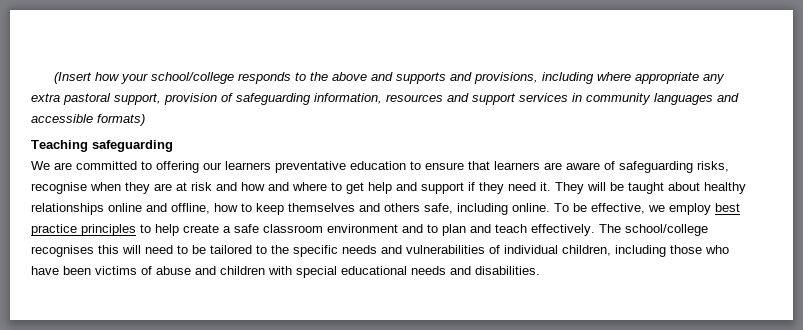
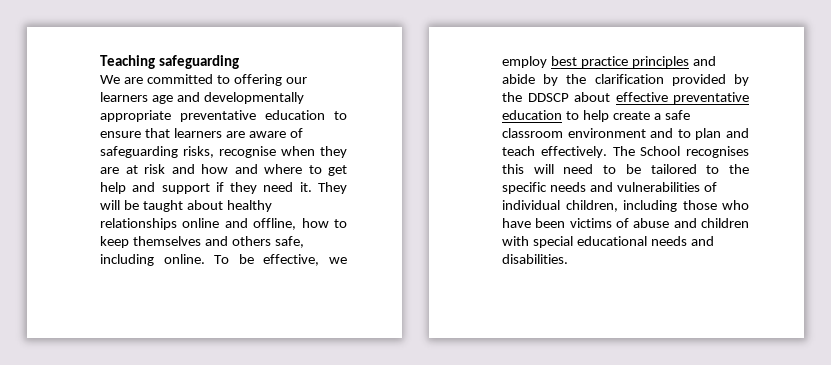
[53,72,725,84] [31,93,739,105] [31,114,145,126] (Insert how your school/college responds to the above and supports and provisions, including where appropriate any extra pastoral support, provision of safeguarding information, resources and support services in community languages and accessible formats) // -> (100, 62) none
(271, 165) none -> [151,92,304,104] [100,110,171,122] age and developmentally appropriate
(136, 230) none -> [692,56,716,66] [502,74,749,86] [502,92,749,104] [502,110,562,120] and abide by the clarification provided by the DDSCP about effective preventative education
[625,224,708,236] school/college -> [640,146,681,156] School

